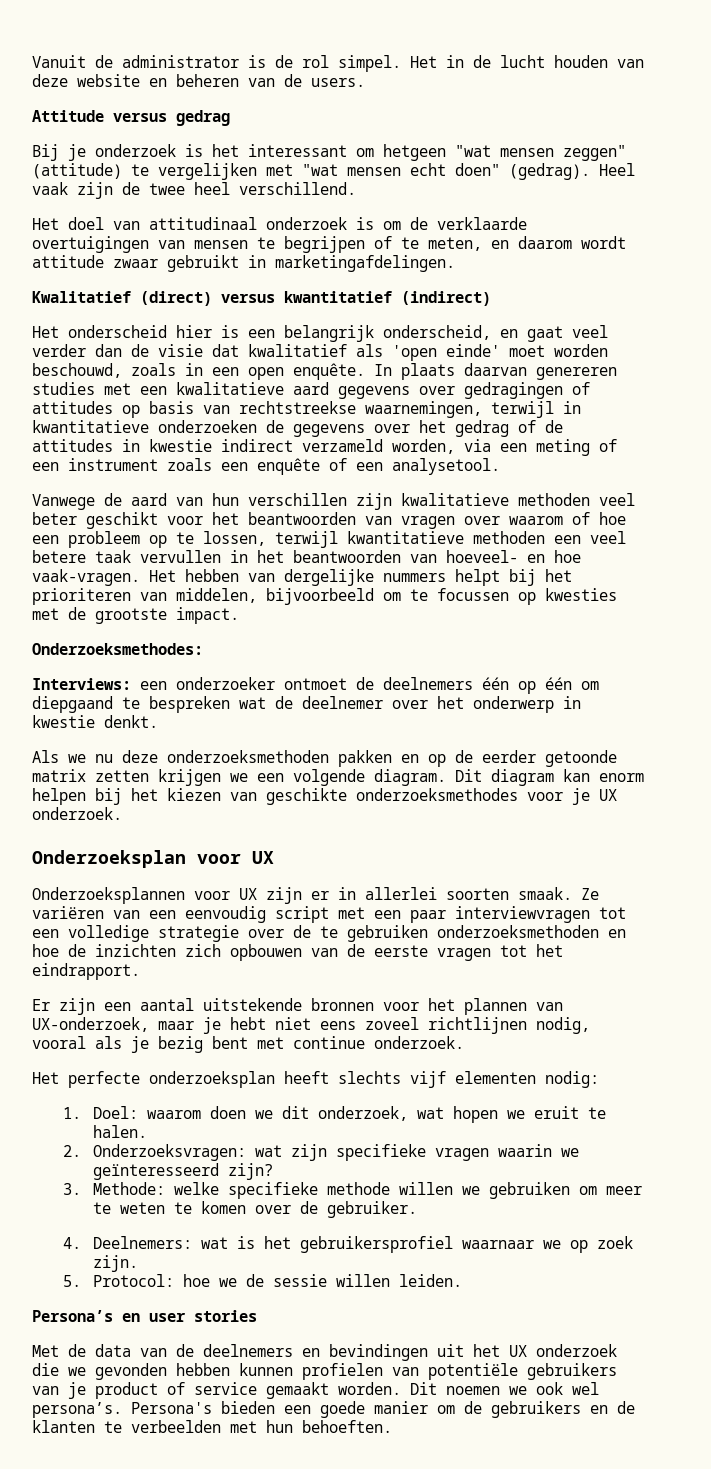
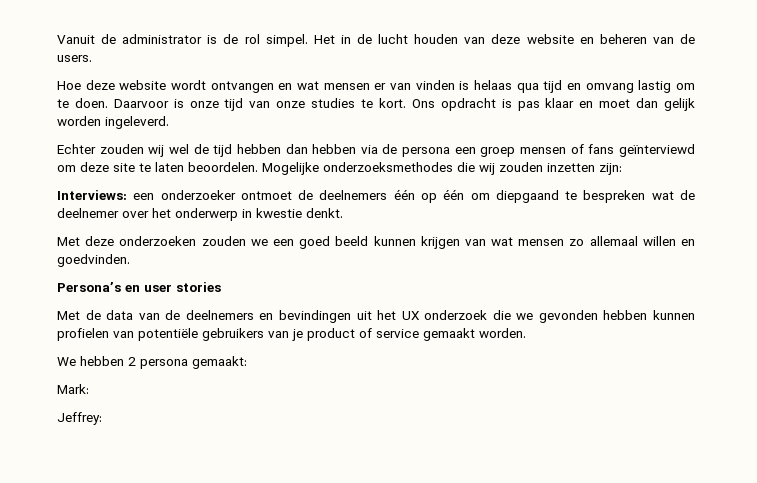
[32,110,230,126] [32,144,626,161] [32,163,635,180] [32,182,356,199] [32,217,527,230] [32,236,626,253] [32,255,455,272] [32,291,491,306] [32,325,608,342] [32,344,608,361] [32,363,617,380] [32,382,590,399] [32,401,581,418] [32,420,563,437] [32,439,617,456] [32,458,500,475] [32,493,635,510] [32,512,626,529] [32,531,626,548] [32,550,581,563] [32,569,572,586] [32,588,617,605] [32,607,239,624] [32,643,203,655] Attitude versus gedrag // Bij je onderzoek is het interessant om hetgeen "wat mensen zeggen" (attitude) te vergelijken met "wat mensen echt doen" (gedrag). Heel vaak zijn de twee heel verschillend. // Het doel van attitudinaal onderzoek is om de verklaarde overtuigingen van mensen te begrijpen of te meten, en daarom wordt attitude zwaar gebruikt in marketingafdelingen. // Kwalitatief (direct) versus kwantitatief (indirect) // Het onderscheid hier is een belangrijk onderscheid, en gaat veel verder dan de visie dat kwalitatief als 'open einde' moet worden beschouwd, zoals in een open enquête. In plaats daarvan genereren studies met een kwalitatieve aard gegevens over gedragingen of attitudes op basis van rechtstreekse waarnemingen, terwijl in kwantitatieve onderzoeken de gegevens over het gedrag of de attitudes in kwestie indirect verzameld worden, via een meting of een instrument zoals een enquête of een analysetool. // Vanwege de aard van hun verschillen zijn kwalitatieve methoden veel beter geschikt voor het beantwoorden van vragen over waarom of hoe een probleem op te lossen, terwijl kwantitatieve methoden een veel betere taak vervullen in het beantwoorden van hoeveel- en hoe vaak-vragen. Het hebben van dergelijke nummers helpt bij het prioriteren van middelen, bijvoorbeeld om te focussen op kwesties met de grootste impact. // Onderzoeksmethodes: -> [57,80,696,93] [57,98,696,111] [57,116,169,129] [57,144,695,157] [57,162,622,175] Hoe deze website wordt ontvangen en wat mensen er van vinden is helaas qua tijd en omvang lastig om te doen. Daarvoor is onze tijd van onze studies te kort. Ons opdracht is pas klaar en moet dan gelijk worden ingeleverd. // Echter zouden wij wel de tijd hebben dan hebben via de persona een groep mensen of fans geïnterviewd om deze site te laten beoordelen. Mogelijke onderzoeksmethodes die wij zouden inzetten zijn:
[32,750,617,767] [32,769,644,786] [32,788,617,805] [32,807,122,820] [32,850,274,868] [32,887,599,904] [32,906,626,923] [32,925,626,942] [32,944,563,961] [32,963,140,980] [32,998,563,1015] [32,1017,590,1034] [32,1036,464,1053] [32,1071,599,1088] [62,1106,607,1123] [93,1125,148,1138] [62,1144,580,1161] [93,1163,274,1180] [62,1182,643,1199] [93,1201,418,1218] [62,1236,634,1253] [93,1255,139,1272] [62,1274,463,1287] Als we nu deze onderzoeksmethoden pakken en op de eerder getoonde matrix zetten krijgen we een volgende diagram. Dit diagram kan enorm helpen bij het kiezen van geschikte onderzoeksmethodes voor je UX onderzoek. // Onderzoeksplan voor UX // Onderzoeksplannen voor UX zijn er in allerlei soorten smaak. Ze variëren van een eenvoudig script met een paar interviewvragen tot een volledige strategie over de te gebruiken onderzoeksmethoden en hoe de inzichten zich opbouwen van de eerste vragen tot het eindrapport. // Er zijn een aantal uitstekende bronnen voor het plannen van UX-onderzoek, maar je hebt niet eens zoveel richtlijnen nodig, vooral als je bezig bent met continue onderzoek. // Het perfecte onderzoeksplan heeft slechts vijf elementen nodig: // 1. Doel: waarom doen we dit onderzoek, wat hopen we eruit te halen. // 2. Onderzoeksvragen: wat zijn specifieke vragen waarin we geïnteresseerd zijn? // 3. Methode: welke specifieke methode willen we gebruiken om meer te weten te komen over de gebruiker. // 4. Deelnemers: wat is het gebruikersprofiel waarnaar we op zoek zijn. // 5. Protocol: hoe we de sessie willen leiden. -> [57,236,695,249] [57,254,130,267] Met deze onderzoeken zouden we een goed beeld kunnen krijgen van wat mensen zo allemaal willen en goedvinden.
[410,1382,599,1395] [32,1401,635,1418] [32,1420,392,1433] Dit noemen we ook wel persona’s. Persona's bieden een goede manier om de gebruikers en de klanten te verbeelden met hun behoeften. -> [57,356,247,369] [57,384,89,394] [57,412,102,425] // We hebben 2 persona gemaakt: // Mark: // Jeffrey:

